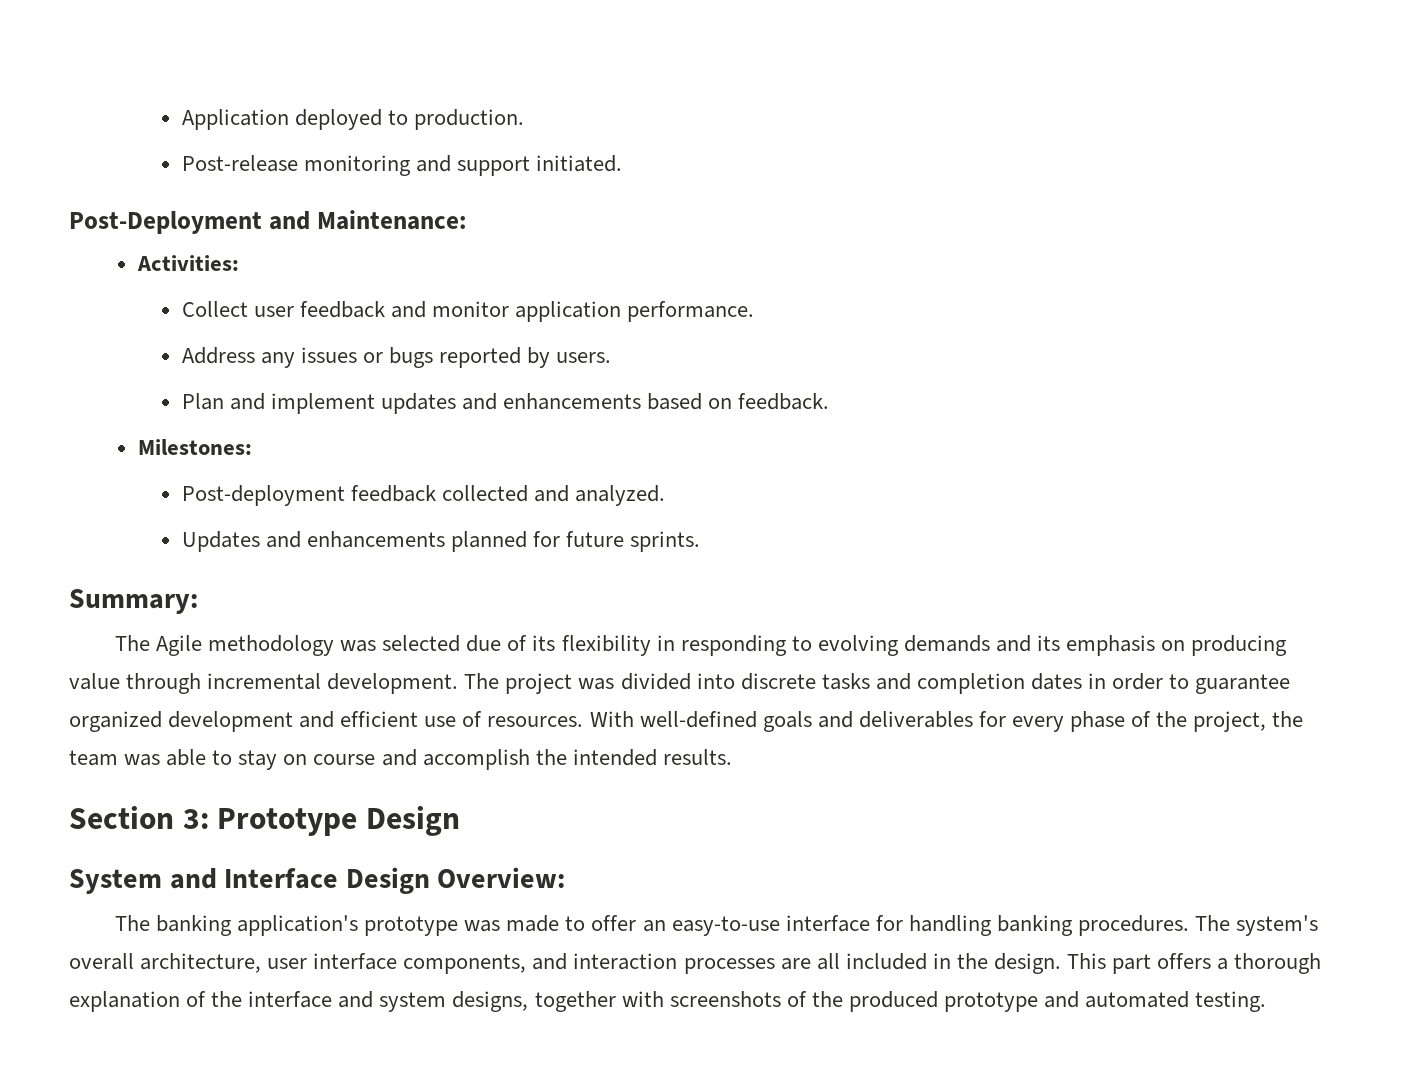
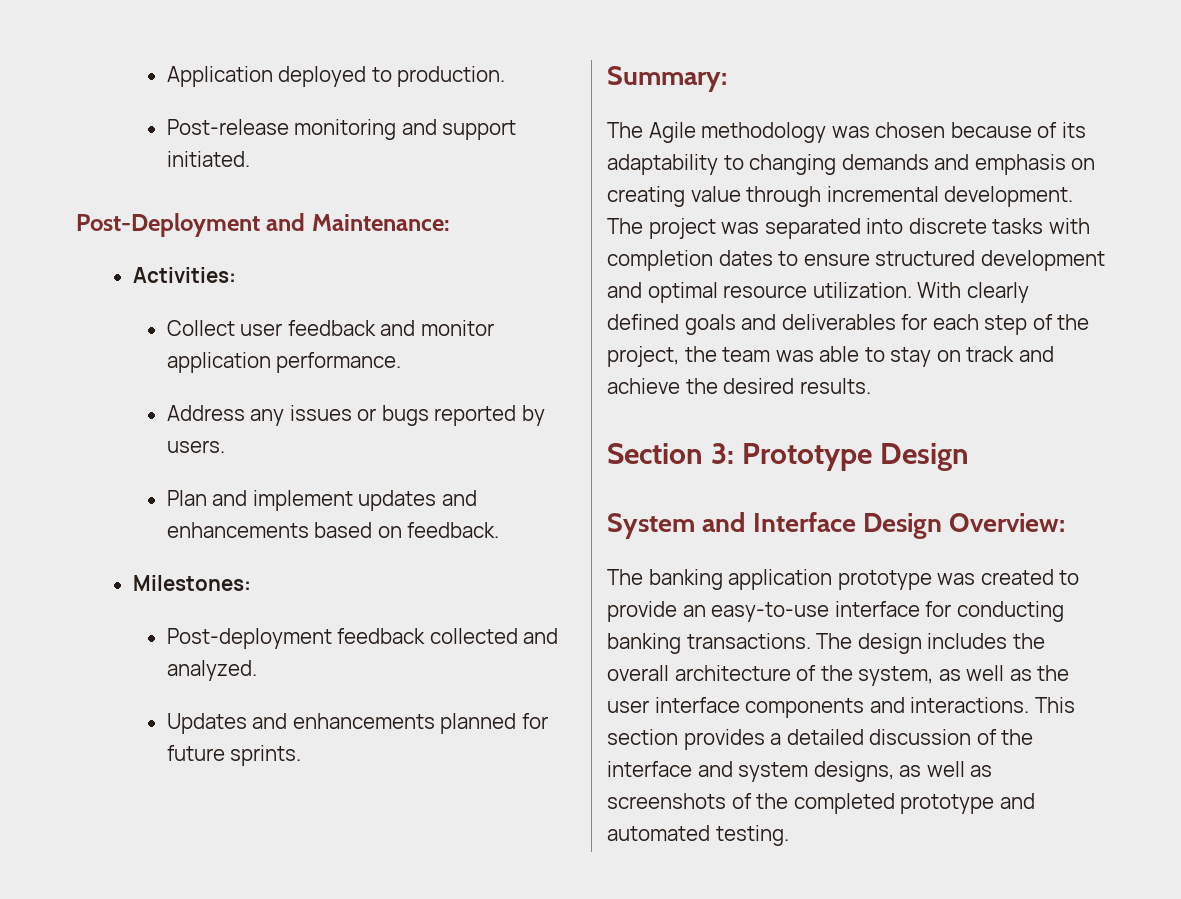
[382,635,899,656] selected due of its flexibility in responding to evolving -> [875,122,1086,138] [607,154,837,175] chosen because of its adaptability to changing
[1037,635,1061,651] its -> (970, 162) none
[1191,635,1288,656] producing -> [607,186,685,207] creating
[620,673,691,690] divided -> [764,218,861,239] separated
[875,673,911,690] and -> [1048,218,1090,234] with
[1088,673,1291,694] [69,711,757,732] in order to guarantee organized development and efficient use of resources. With well-defined -> [778,250,1105,271] [607,282,1029,303] [607,314,679,330] to ensure structured development and optimal resource utilization. With clearly defined
[1011,711,1126,732] every phase -> [932,314,1028,335] each step
[313,749,657,770] course and accomplish the intended -> [966,346,1054,362] [607,378,795,394] track and achieve the desired
[237,915,359,936] application's -> [728,569,833,590] application
[506,915,637,932] made to offer -> [980,569,1080,585] [607,601,677,622] created to provide
[908,915,1319,936] [69,953,1322,974] [69,991,180,1012] handling banking procedures. The system's overall architecture, user interface components, and interaction processes are all included in the design. This part offers a thorough explanation -> [956,601,1064,622] [607,633,1045,654] [607,665,1070,686] [607,697,1075,718] [607,729,972,750] conducting banking transactions. The design includes the overall architecture of the system, as well as the user interface components and interactions. This section provides a detailed discussion
[534,991,664,1012] together with -> [899,761,993,777] as well as
[848,991,938,1012] produced -> [793,793,895,814] completed

